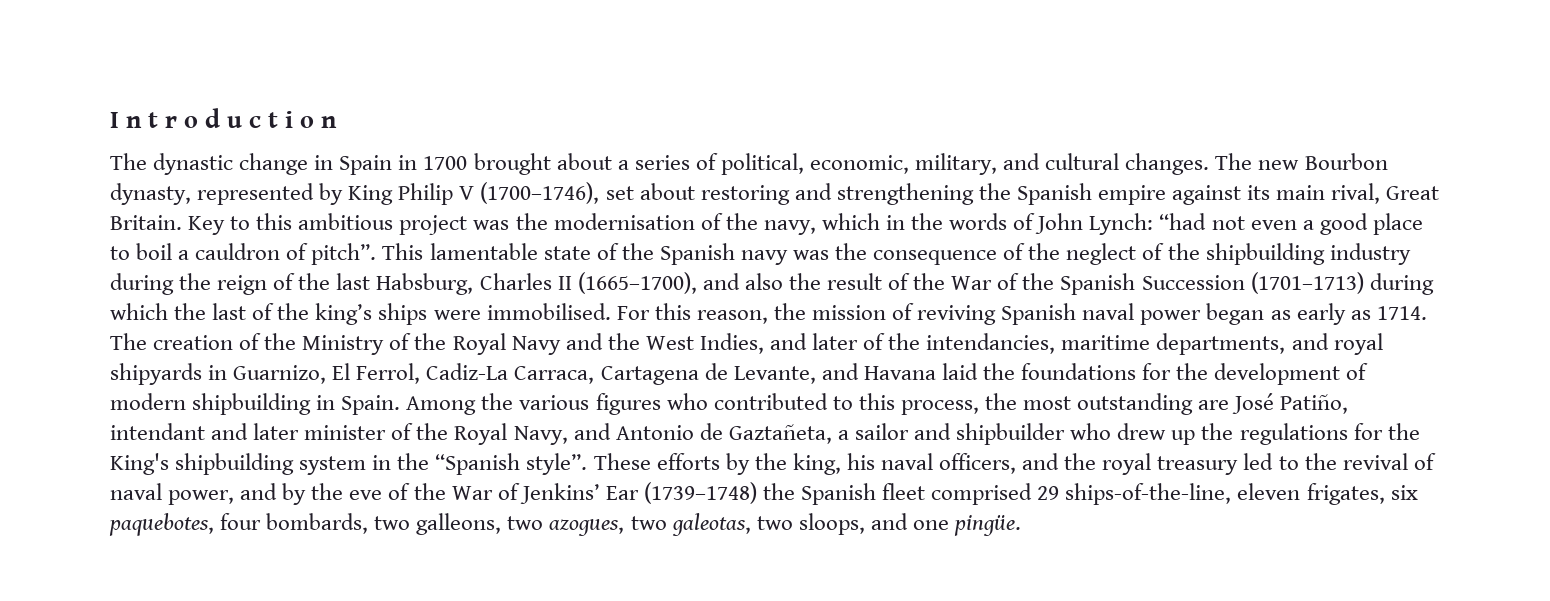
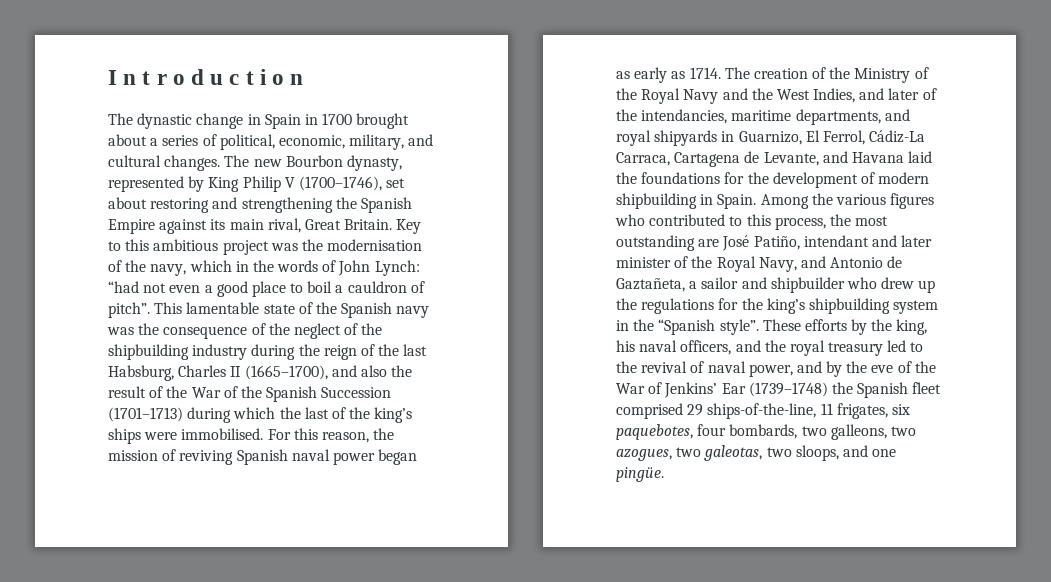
[1098,185,1167,205] empire -> [108,219,155,234] Empire
[426,363,509,380] Cadiz-La -> [869,130,926,143] Cádiz-La
[110,453,169,475] King's -> [766,298,805,314] king’s
[1237,483,1301,500] eleven -> [820,403,833,415] 11

